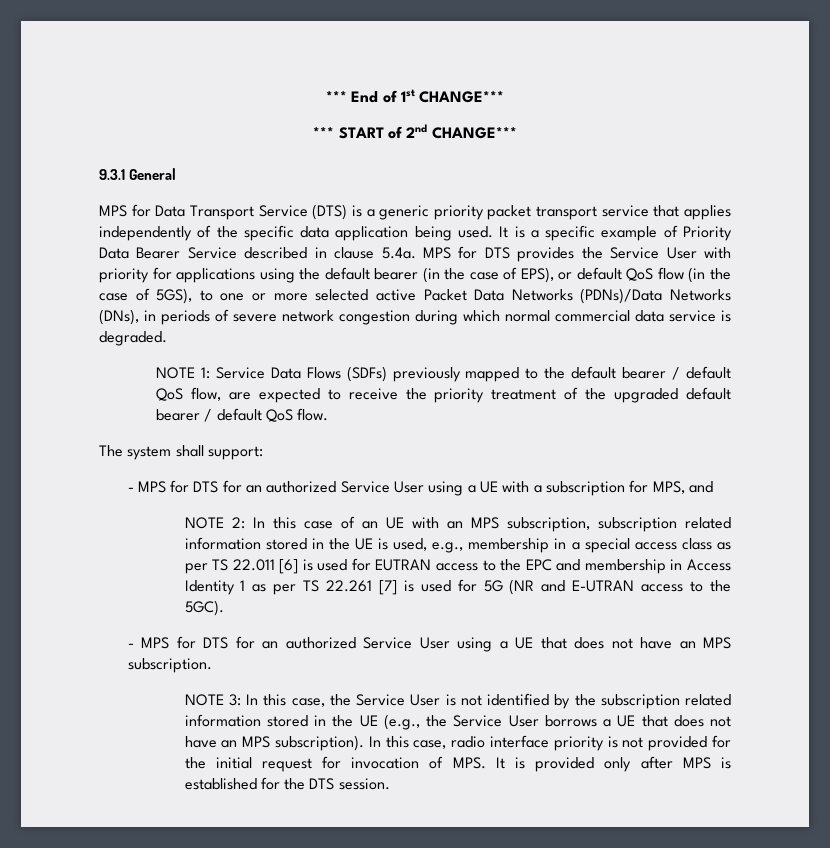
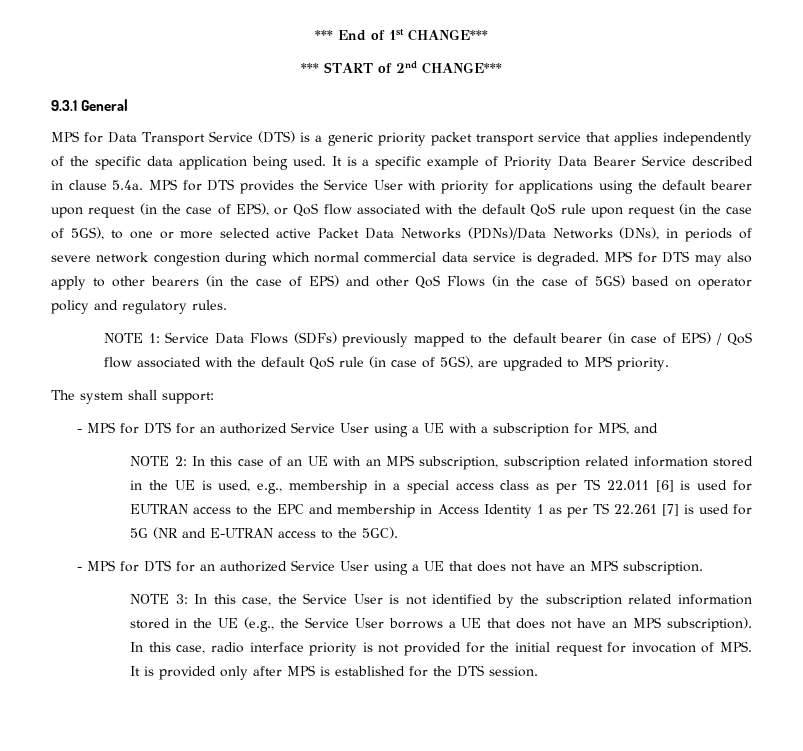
(419, 274) none -> [51,206,136,218] upon request
[576,267,684,281] default QoS flow -> [293,203,676,218] QoS flow associated with the default QoS rule upon request
(167, 338) none -> [604,251,752,266] [51,275,753,290] [51,300,227,314] MPS for DTS may also apply to other bearers (in the case of EPS) and other QoS Flows (in the case of 5GS) based on operator policy and regulatory rules.
[672,366,731,380] [156,387,731,403] [156,408,329,422] / default QoS flow, are expected to receive the priority treatment of the upgraded default bearer / default QoS flow. -> [608,332,752,346] [103,356,669,371] (in case of EPS) / QoS flow associated with the default QoS rule (in case of 5GS), are upgraded to MPS priority.

